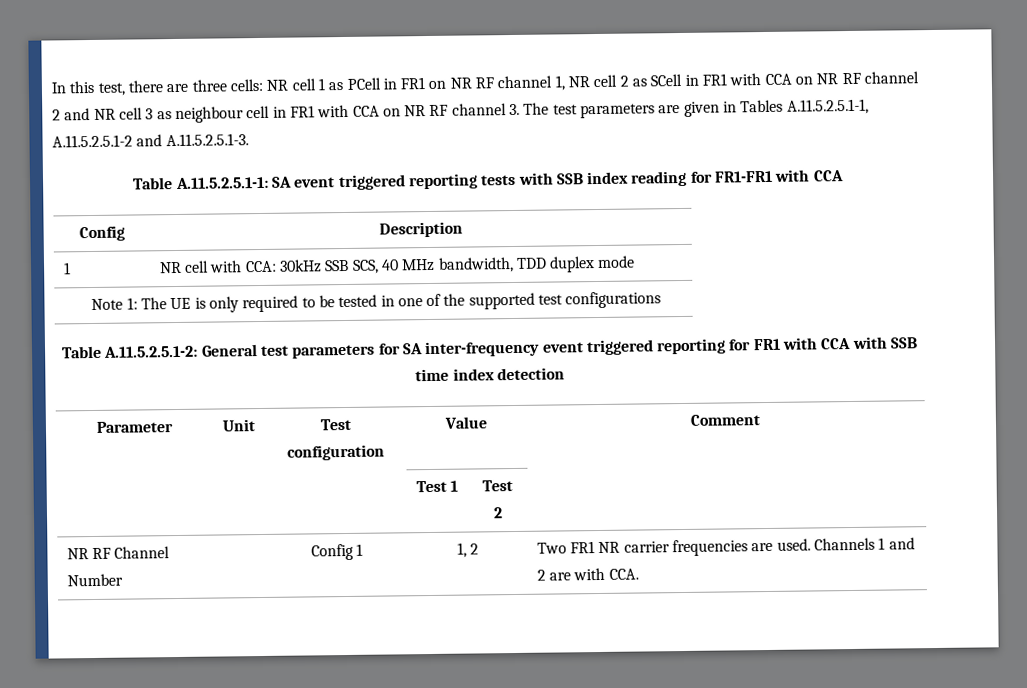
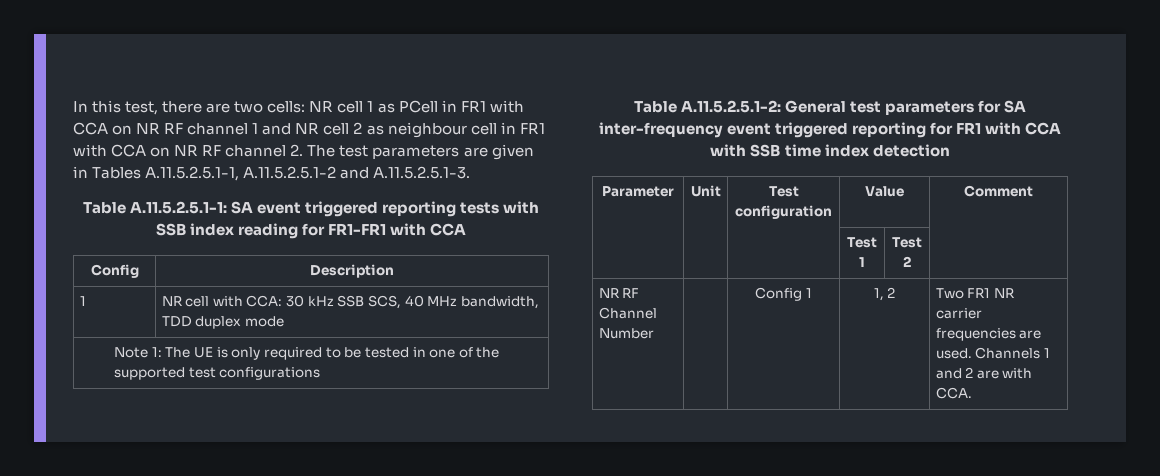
[191,79,227,92] three -> [234,101,264,113] two
[428,71,919,91] [52,109,61,121] on NR RF channel 1, NR cell 2 as SCell in FR1 with CCA on NR RF channel 2 -> [489,100,524,113] [73,122,259,135] with CCA on NR RF channel 1
[145,108,154,120] 3 -> [353,122,363,134] 2
[509,103,521,116] 3. -> [290,144,304,156] 2.
[278,259,322,273] 30kHz -> [286,295,334,307] 30 kHz

